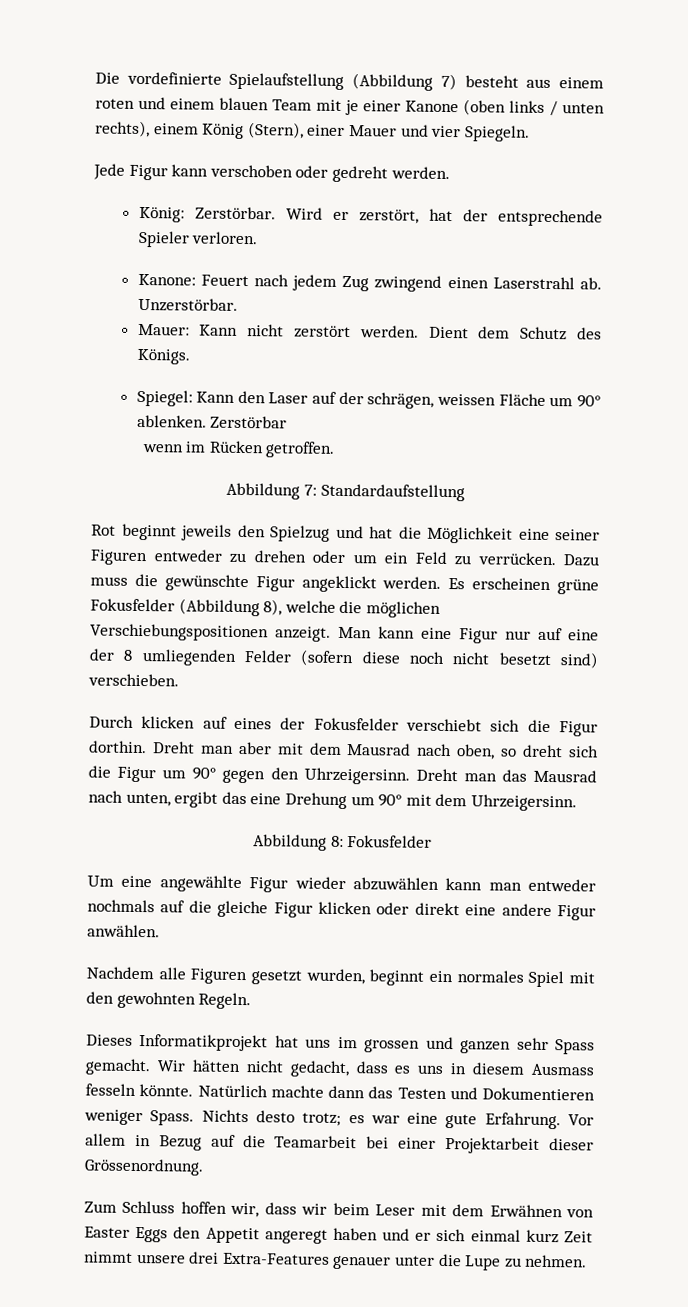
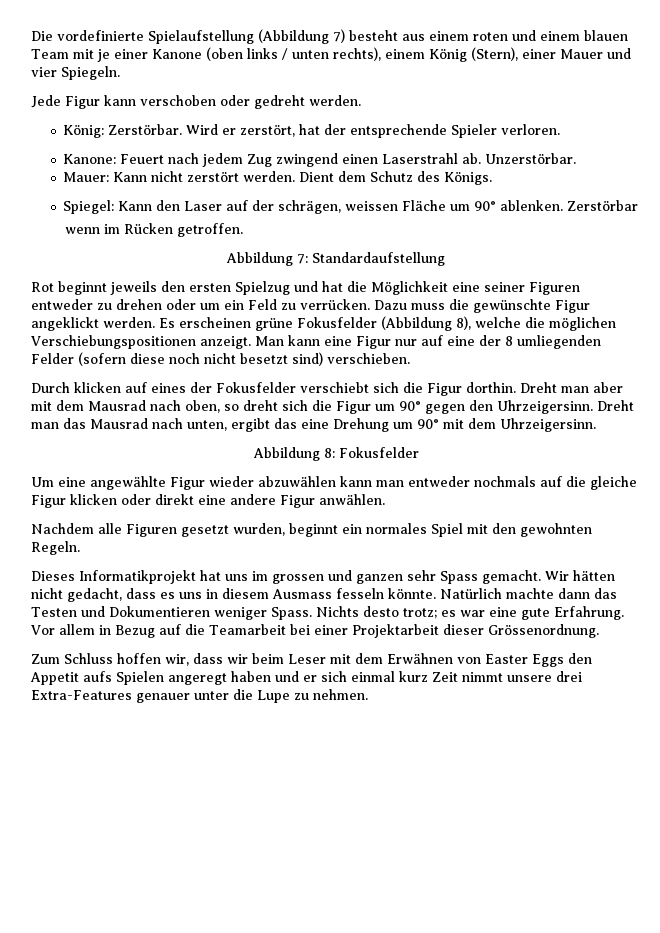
(266, 531) none -> [189,283,231,292] ersten
(260, 1235) none -> [83,671,164,685] aufs Spielen

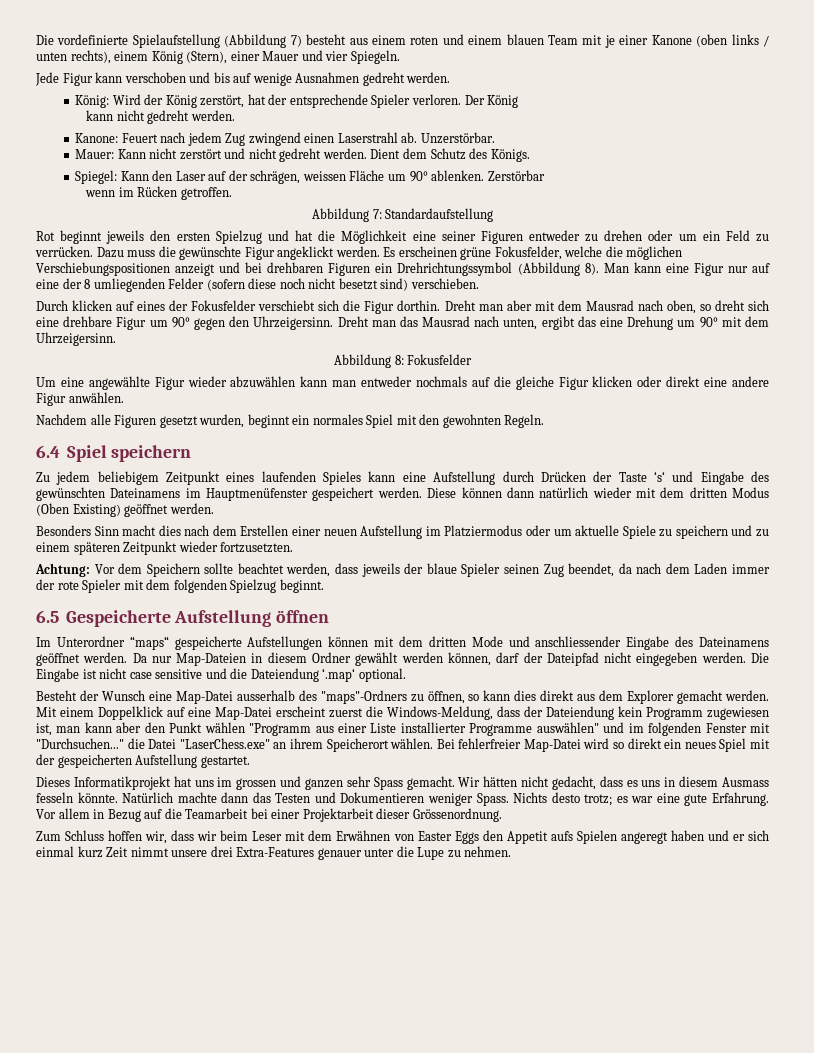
[220,95,250,106] oder -> [189,72,360,86] und bis auf wenige Ausnahmen
[108,124,237,135] Zerstörbar. Wird er -> [112,94,197,108] Wird der König
(561, 129) none -> [464,95,519,108] [86,110,235,124] Der König // kann nicht gedreht werden.
(240, 177) none -> [224,148,322,162] und nicht gedreht
[297,316,471,331] Fokusfelder (Abbildung 8), -> [494,246,562,260] Fokusfelder,
[200,336,251,349] anzeigt. -> [175,262,599,276] anzeigt und bei drehbaren Figuren ein Drehrichtungssymbol (Abbildung 8).
[312,400,332,411] die -> [36,316,113,327] eine drehbare
(80, 548) none -> [36,445,192,462] [36,471,770,485] [36,487,769,501] [36,503,214,517] [36,525,769,539] [36,541,294,555] [35,563,770,577] [36,579,324,593] [36,610,329,627] [36,636,769,650] [36,652,769,666] [36,668,406,682] [36,690,770,704] [36,706,769,720] [36,722,771,736] [36,738,771,752] [36,754,250,768] // 6.4 Spiel speichern // Zu jedem beliebigem Zeitpunkt eines laufenden Spieles kann eine Aufstellung durch Drücken der Taste ‘s‘ und Eingabe des gewünschten Dateinamens im Hauptmenüfenster gespeichert werden. Diese können dann natürlich wieder mit dem dritten Modus (Oben Existing) geöffnet werden. // Besonders Sinn macht dies nach dem Erstellen einer neuen Aufstellung im Platziermodus oder um aktuelle Spiele zu speichern und zu einem späteren Zeitpunkt wieder fortzusetzten. // Achtung: Vor dem Speichern sollte beachtet werden, dass jeweils der blaue Spieler seinen Zug beendet, da nach dem Laden immer der rote Spieler mit dem folgenden Spielzug beginnt. // 6.5 Gespeicherte Aufstellung öffnen // Im Unterordner “maps“ gespeicherte Aufstellungen können mit dem dritten Mode und anschliessender Eingabe des Dateinamens geöffnet werden. Da nur Map-Dateien in diesem Ordner gewählt werden können, darf der Dateipfad nicht eingegeben werden. Die Eingabe ist nicht case sensitive und die Dateiendung ‘.map‘ optional. // Besteht der Wunsch eine Map-Datei ausserhalb des "maps"-Ordners zu öffnen, so kann dies direkt aus dem Explorer gemacht werden. Mit einem Doppelklick auf eine Map-Datei erscheint zuerst die Windows-Meldung, dass der Dateiendung kein Programm zugewiesen ist, man kann aber den Punkt wählen "Programm aus einer Liste installierter Programme auswählen" und im folgenden Fenster mit "Durchsuchen..." die Datei "LaserChess.exe" an ihrem Speicherort wählen. Bei fehlerfreier Map-Datei wird so direkt ein neues Spiel mit der gespeicherten Aufstellung gestartet.

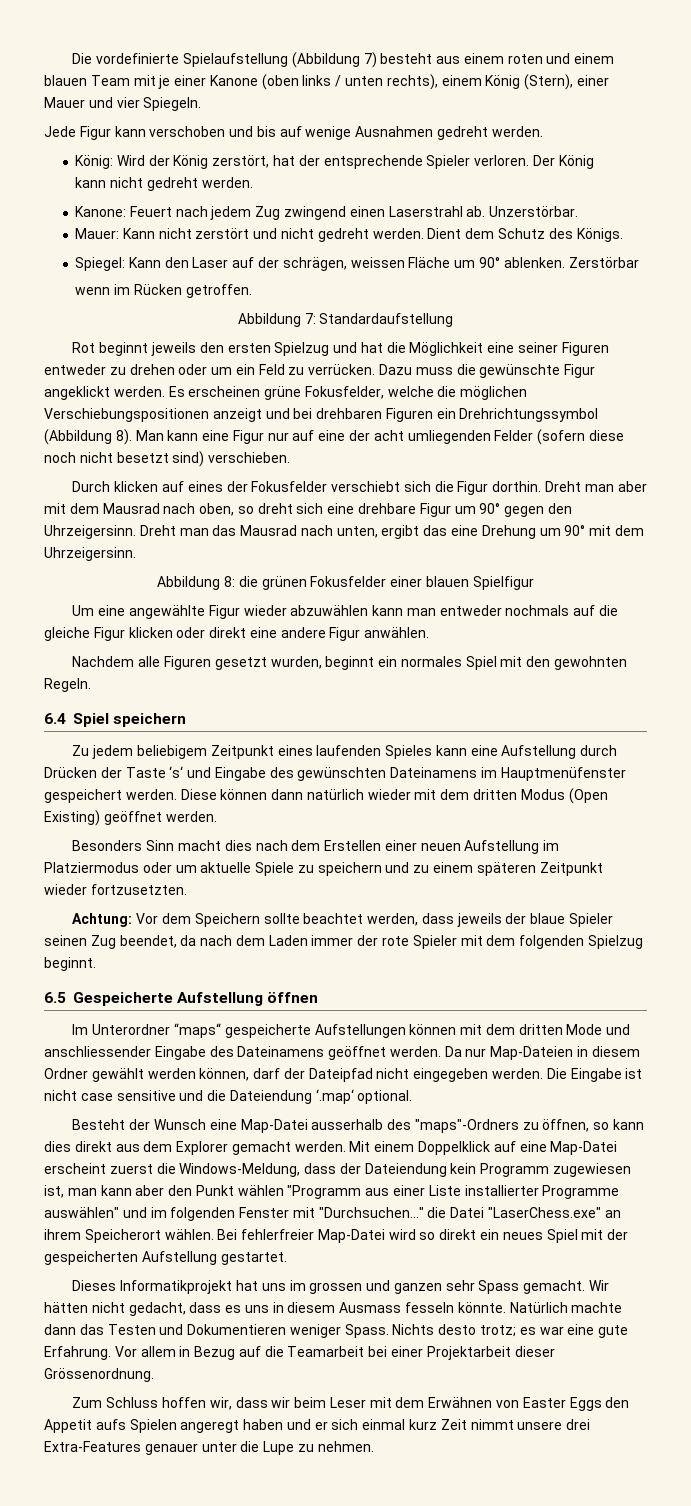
[84,279,91,289] 8 -> [373,430,404,441] acht
[407,354,473,365] Fokusfelder -> [238,576,534,590] die grünen Fokusfelder einer blauen Spielfigur
[36,503,69,516] (Oben -> [568,788,608,804] (Open

